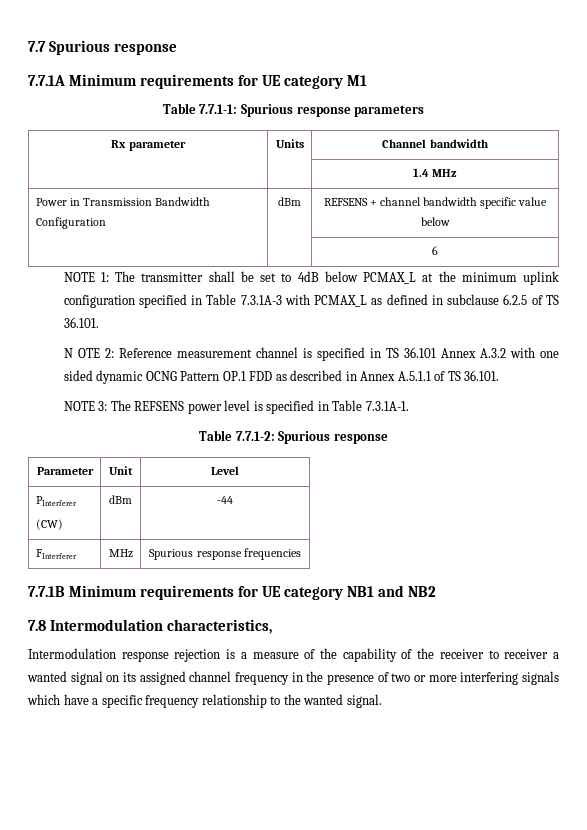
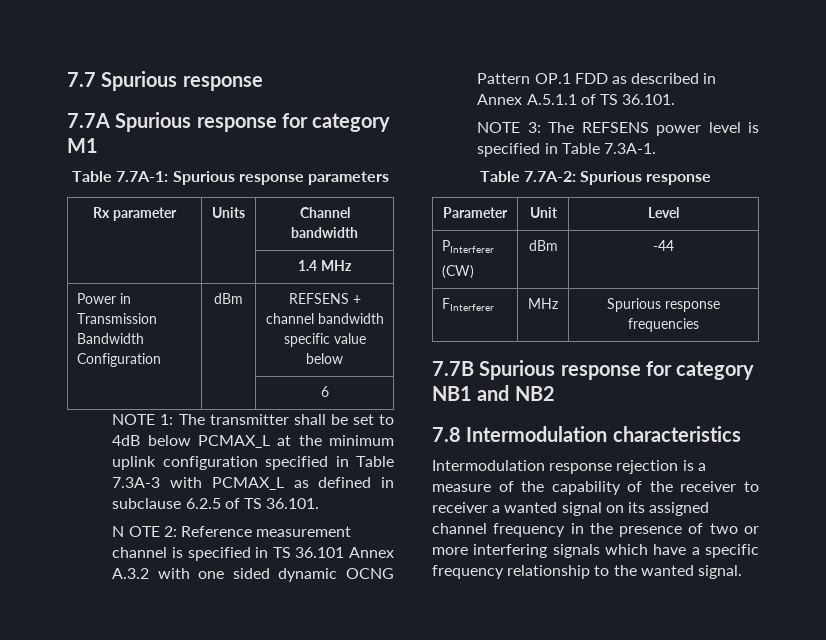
[28,74,282,89] 7.7.1A Minimum requirements for UE -> [67,112,308,132] 7.7A Spurious response for
[199,104,238,114] 7.7.1-1: -> [116,171,169,182] 7.7A-1:
[240,295,282,305] 7.3.1A-3 -> [112,477,161,488] 7.3A-3
[365,401,409,411] [199,430,275,441] 7.3.1A-1. // Table 7.7.1-2: -> [603,143,656,154] [479,171,576,182] 7.3A-1. // Table 7.7A-2:
[28,585,282,600] 7.7.1B Minimum requirements for UE -> [432,360,672,380] 7.7B Spurious response for
[167,619,273,634] characteristics, -> [612,426,741,442] characteristics

